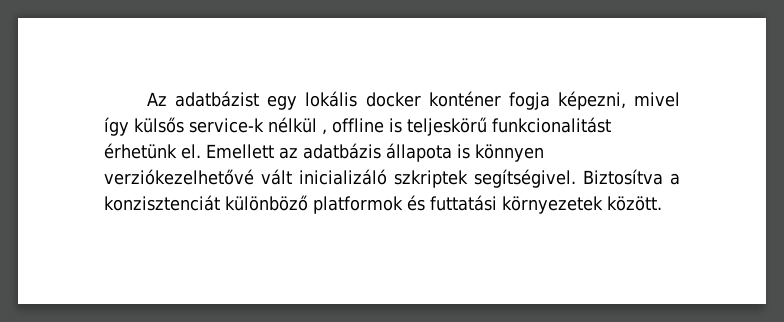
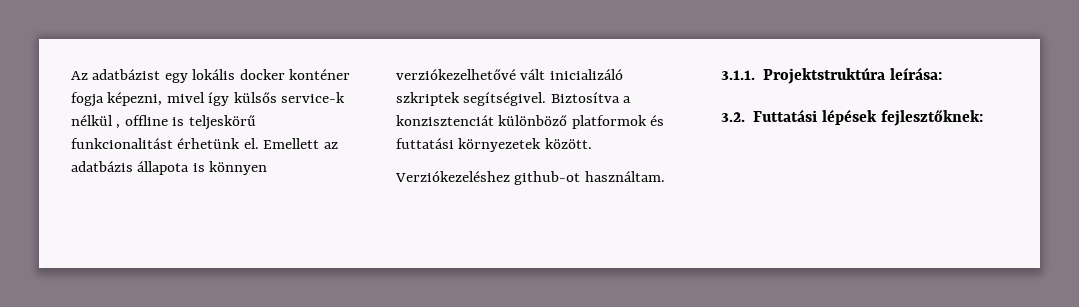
(662, 203) none -> [395,171,665,185] [721,67,942,84] [721,109,983,126] // Verziókezeléshez github-ot használtam. // 3.1.1. Projektstruktúra leírása: // 3.2. Futtatási lépések fejlesztőknek:

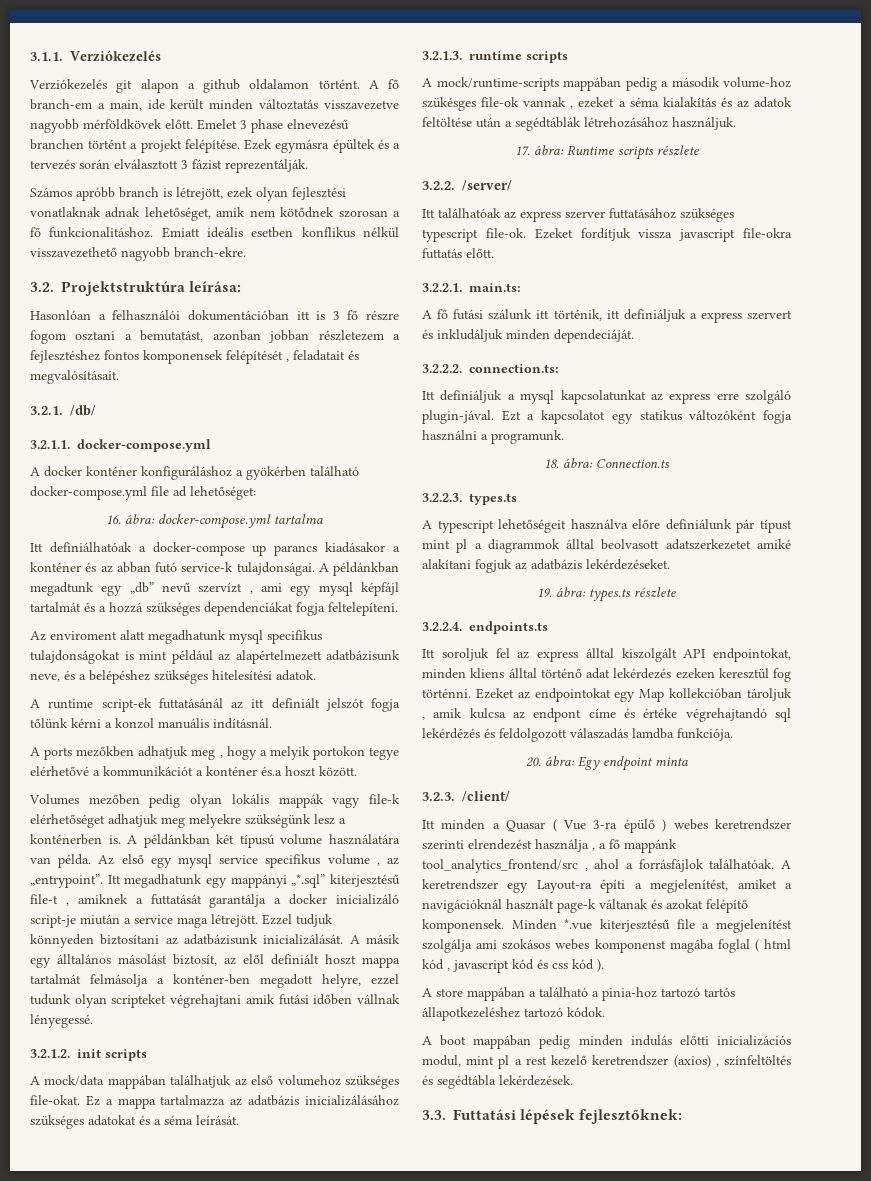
[71,69,351,83] [71,92,346,107] [71,115,256,130] [71,138,338,149] [71,161,268,175] [396,69,623,80] [396,92,632,106] [396,115,665,129] [396,138,592,152] [395,171,665,185] [721,67,942,84] [721,112,745,122] Az adatbázist egy lokális docker konténer fogja képezni, mivel így külsős service-k nélkül , offline is teljeskörű funkcionalitást érhetünk el. Emellett az adatbázis állapota is könnyen verziókezelhetővé vált inicializáló szkriptek segítségivel. Biztosítva a konzisztenciát különböző platformok és futtatási környezetek között. // Verziókezeléshez github-ot használtam. // 3.1.1. Projektstruktúra leírása: // 3.2. -> [30,50,161,62] [29,79,399,93] [30,99,399,111] [30,119,349,133] [30,139,401,153] [30,159,308,173] [30,187,346,201] [30,207,400,221] [30,227,399,238] [30,247,246,261] [30,281,242,296] [30,310,399,321] [30,330,400,344] [30,350,359,364] [30,370,119,384] [30,405,96,416] [30,439,211,452] [30,466,359,480] [30,486,256,500] [106,514,323,529] [30,542,400,556] [30,562,399,576] [30,582,399,596] [30,602,398,616] [30,630,322,644] [30,650,400,664] [30,670,316,684] [30,698,400,712] [30,718,272,729] [30,746,399,760] [30,766,357,777] [29,794,401,808] [30,814,346,828] [30,834,400,848] [30,854,399,868] [30,874,400,888] [30,894,399,908] [30,914,333,928] [30,934,400,948] [30,954,400,968] [30,974,399,988] [30,994,401,1008] [30,1014,93,1028] [30,1049,147,1061] [30,1075,399,1089] [30,1095,399,1109] [30,1115,239,1129] [422,51,568,63] [422,77,791,91] [422,97,792,111] [422,117,736,131] [514,145,699,160] [422,180,512,191] [422,208,734,222] [422,228,792,242] [422,248,494,259] [422,283,521,292] [422,309,792,323] [422,329,634,343] [422,364,559,373] [422,390,791,404] [422,410,792,424] [422,430,564,444] [544,458,670,468] [422,493,517,505] [422,519,792,533] [422,539,791,553] [422,559,670,573] [537,587,676,602] [422,621,548,634] [422,648,791,662] [422,668,791,682] [422,688,792,702] [422,708,791,722] [422,728,733,742] [525,756,688,771] [422,791,510,802] [422,819,791,833] [422,839,677,853] [422,859,791,873] [422,879,792,893] [422,899,748,913] [422,919,792,933] [422,939,791,953] [422,959,604,973] [422,987,735,1001] [422,1007,605,1021] [422,1035,791,1049] [422,1055,791,1069] [422,1075,573,1089] [422,1110,446,1120] 3.1.1. Verziókezelés // Verziókezelés git alapon a github oldalamon történt. A fő branch-em a main, ide került minden változtatás visszavezetve nagyobb mérföldkövek előtt. Emelet 3 phase elnevezésű branchen történt a projekt felépítése. Ezek egymásra épültek és a tervezés során elválasztott 3 fázist reprezentálják. // Számos apróbb branch is létrejött, ezek olyan fejlesztési vonatlaknak adnak lehetőséget, amik nem kötődnek szorosan a fő funkcionalitáshoz. Emiatt ideális esetben konflikus nélkül visszavezethető nagyobb branch-ekre. // 3.2. Projektstruktúra leírása: // Hasonlóan a felhasználói dokumentációban itt is 3 fő részre fogom osztani a bemutatást, azonban jobban részletezem a fejlesztéshez fontos komponensek felépítését , feladatait és megvalósításait. // 3.2.1. /db/ // 3.2.1.1. docker-compose.yml // A docker konténer konfiguráláshoz a gyökérben található docker-compose.yml file ad lehetőséget: // 16. ábra: docker-compose.yml tartalma // Itt definiálhatóak a docker-compose up parancs kiadásakor a konténer és az abban futó service-k tulajdonságai. A példánkban megadtunk egy „db” nevű szervízt , ami egy mysql képfájl tartalmát és a hozzá szükséges dependenciákat fogja feltelepíteni. // Az enviroment alatt megadhatunk mysql specifikus tulajdonságokat is mint például az alapértelmezett adatbázisunk neve, és a belépéshez szükséges hitelesítési adatok. // A runtime script-ek futtatásánál az itt definiált jelszót fogja tőlünk kérni a konzol manuális indításnál. // A ports mezőkben adhatjuk meg , hogy a melyik portokon tegye elérhetővé a kommunikációt a konténer és.a hoszt között. // Volumes mezőben pedig olyan lokális mappák vagy file-k elérhetőséget adhatjuk meg melyekre szükségünk lesz a konténerben is. A példánkban két típusú volume használatára van példa. Az első egy mysql service specifikus volume , az „entrypoint”. Itt megadhatunk egy mappányi „*.sql” kiterjesztésű file-t , amiknek a futtatását garantálja a docker inicializáló script-je miután a service maga létrejött. Ezzel tudjuk könnyeden biztosítani az adatbázisunk inicializálását. A másik egy álltalános másolást biztosít, az elől definiált hoszt mappa tartalmát felmásolja a konténer-ben megadott helyre, ezzel tudunk olyan scripteket végrehajtani amik futási időben vállnak lényegessé. // 3.2.1.2. init scripts // A mock/data mappában találhatjuk az első volumehoz szükséges file-okat. Ez a mappa tartalmazza az adatbázis inicializálásához szükséges adatokat és a séma leírását. // 3.2.1.3. runtime scripts // A mock/runtime-scripts mappában pedig a második volume-hoz szükésges file-ok vannak , ezeket a séma kialakítás és az adatok feltöltése után a segédtáblák létrehozásához használjuk. // 17. ábra: Runtime scripts részlete // 3.2.2. /server/ // Itt találhatóak az express szerver futtatásához szükséges typescript file-ok. Ezeket fordítjuk vissza javascript file-okra futtatás előtt. // 3.2.2.1. main.ts: // A fő futási szálunk itt történik, itt definiáljuk a express szervert és inkludáljuk minden dependeciáját. // 3.2.2.2. connection.ts: // Itt definiáljuk a mysql kapcsolatunkat az express erre szolgáló plugin-jával. Ezt a kapcsolatot egy statikus változóként fogja használni a programunk. // 18. ábra: Connection.ts // 3.2.2.3. types.ts // A typescript lehetőségeit használva előre definiálunk pár típust mint pl a diagrammok álltal beolvasott adatszerkezetet amiké alakítani fogjuk az adatbázis lekérdezéseket. // 19. ábra: types.ts részlete // 3.2.2.4. endpoints.ts // Itt soroljuk fel az express álltal kiszolgált API endpointokat, minden kliens álltal történő adat lekérdezés ezeken keresztül fog történni. Ezeket az endpointokat egy Map kollekcióban tároljuk , amik kulcsa az endpont címe és értéke végrehajtandó sql lekérdézés és feldolgozott válaszadás lamdba funkciója. // 20. ábra: Egy endpoint minta // 3.2.3. /client/ // Itt minden a Quasar ( Vue 3-ra épülő ) webes keretrendszer szerinti elrendezést használja , a fő mappánk tool_analytics_frontend/src , ahol a forrásfájlok találhatóak. A keretrendszer egy Layout-ra építi a megjelenítést, amiket a navigációknál használt page-k váltanak és azokat felépítő komponensek. Minden *.vue kiterjesztésű file a megjelenítést szolgálja ami szokásos webes komponenst magába foglal ( html kód , javascript kód és css kód ). // A store mappában a található a pinia-hoz tartozó tartós állapotkezeléshez tartozó kódok. // A boot mappában pedig minden indulás előtti inicializációs modul, mint pl a rest kezelő keretrendszer (axios) , színfeltöltés és segédtábla lekérdezések. // 3.3.

